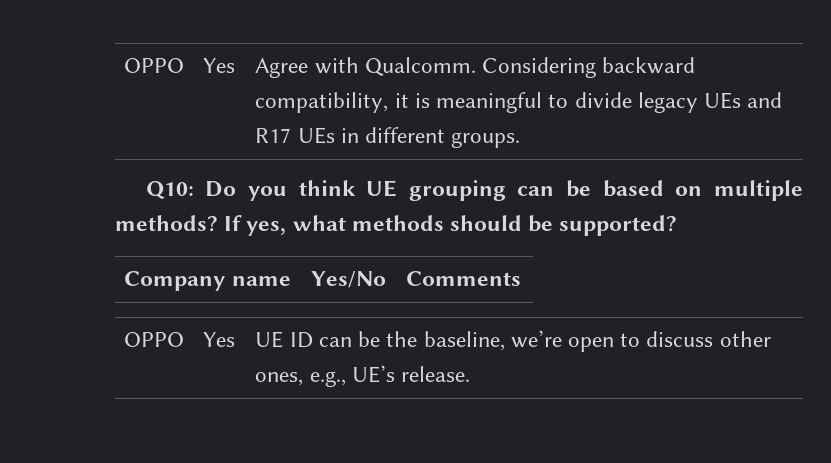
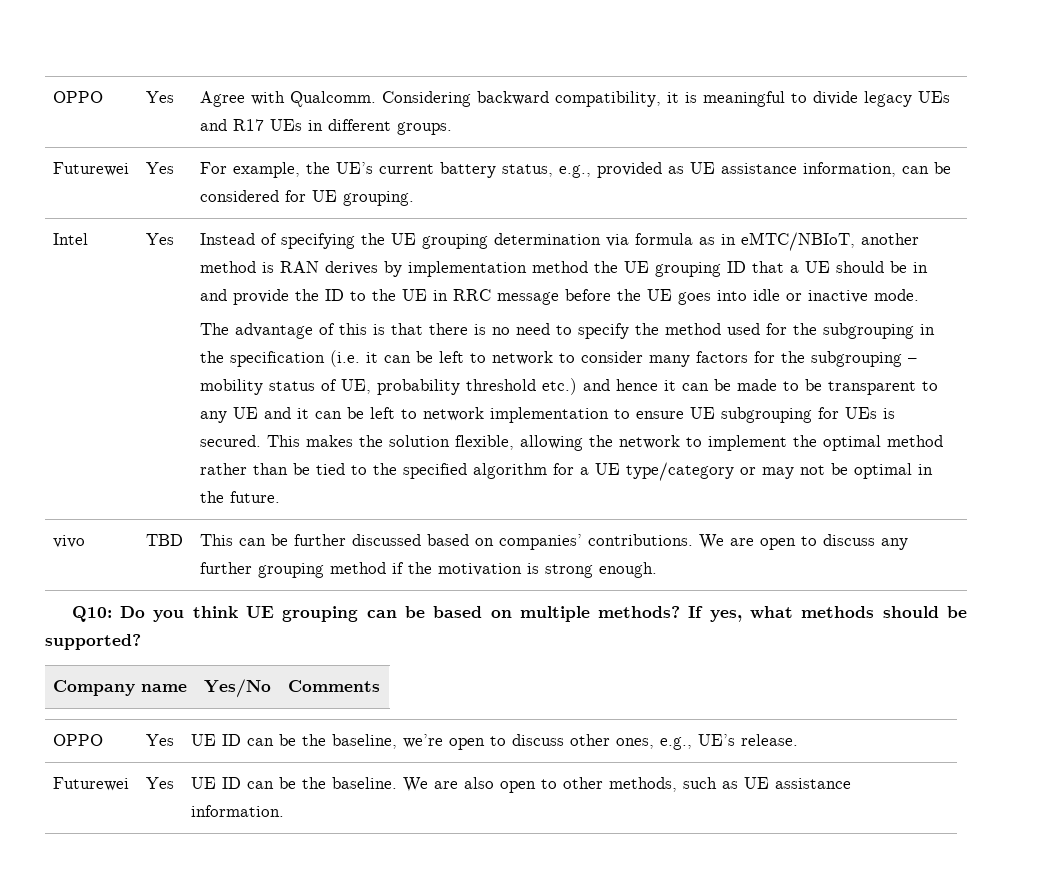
(521, 140) none -> [53,162,130,176] [146,162,175,174] [200,162,952,178] [200,190,415,206] [53,233,89,245] [146,233,175,245] [200,232,920,251] [200,261,929,277] [200,289,920,305] [200,323,936,339] [200,350,918,367] [200,378,939,395] [200,407,896,423] [200,435,944,451] [200,462,934,481] [200,491,281,503] [53,535,86,548] [146,534,184,546] [200,534,909,550] [200,562,658,578] // Futurewei | Yes | For example, the UE’s current battery status, e.g., provided as UE assistance information, can be considered for UE grouping. // Intel | Yes | Instead of specifying the UE grouping determination via formula as in eMTC/NBIoT, another method is RAN derives by implementation method the UE grouping ID that a UE should be in and provide the ID to the UE in RRC message before the UE goes into idle or inactive mode. // The advantage of this is that there is no need to specify the method used for the subgrouping in the specification (i.e. it can be left to network to consider many factors for the subgrouping – mobility status of UE, probability threshold etc.) and hence it can be made to be transparent to any UE and it can be left to network implementation to ensure UE subgrouping for UEs is secured. This makes the solution flexible, allowing the network to implement the optimal method rather than be tied to the specified algorithm for a UE type/category or may not be optimal in the future. // vivo | TBD | This can be further discussed based on companies’ contributions. We are open to discuss any further grouping method if the motivation is strong enough.
(471, 374) none -> [53,777,130,791] [146,777,175,789] [191,777,852,793] [191,805,285,817] // Futurewei | Yes | UE ID can be the baseline. We are also open to other methods, such as UE assistance information.

